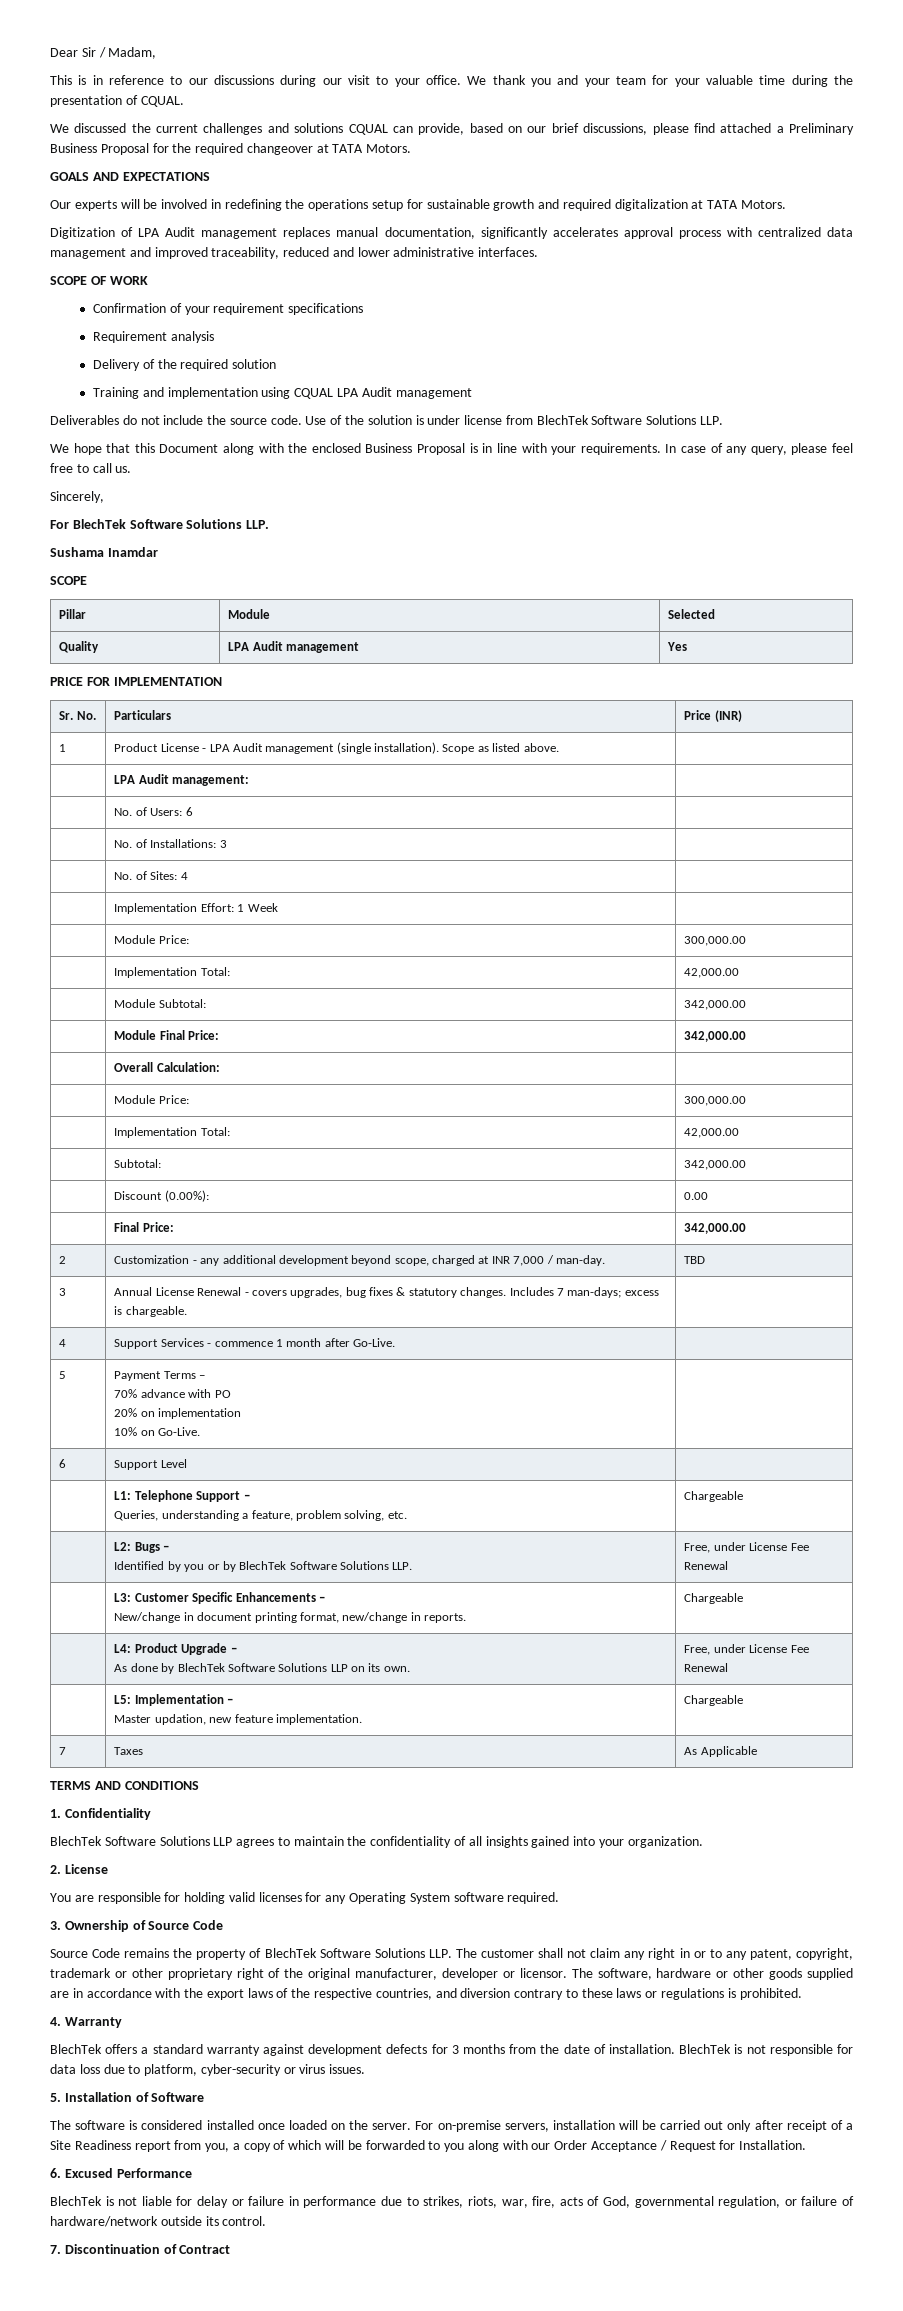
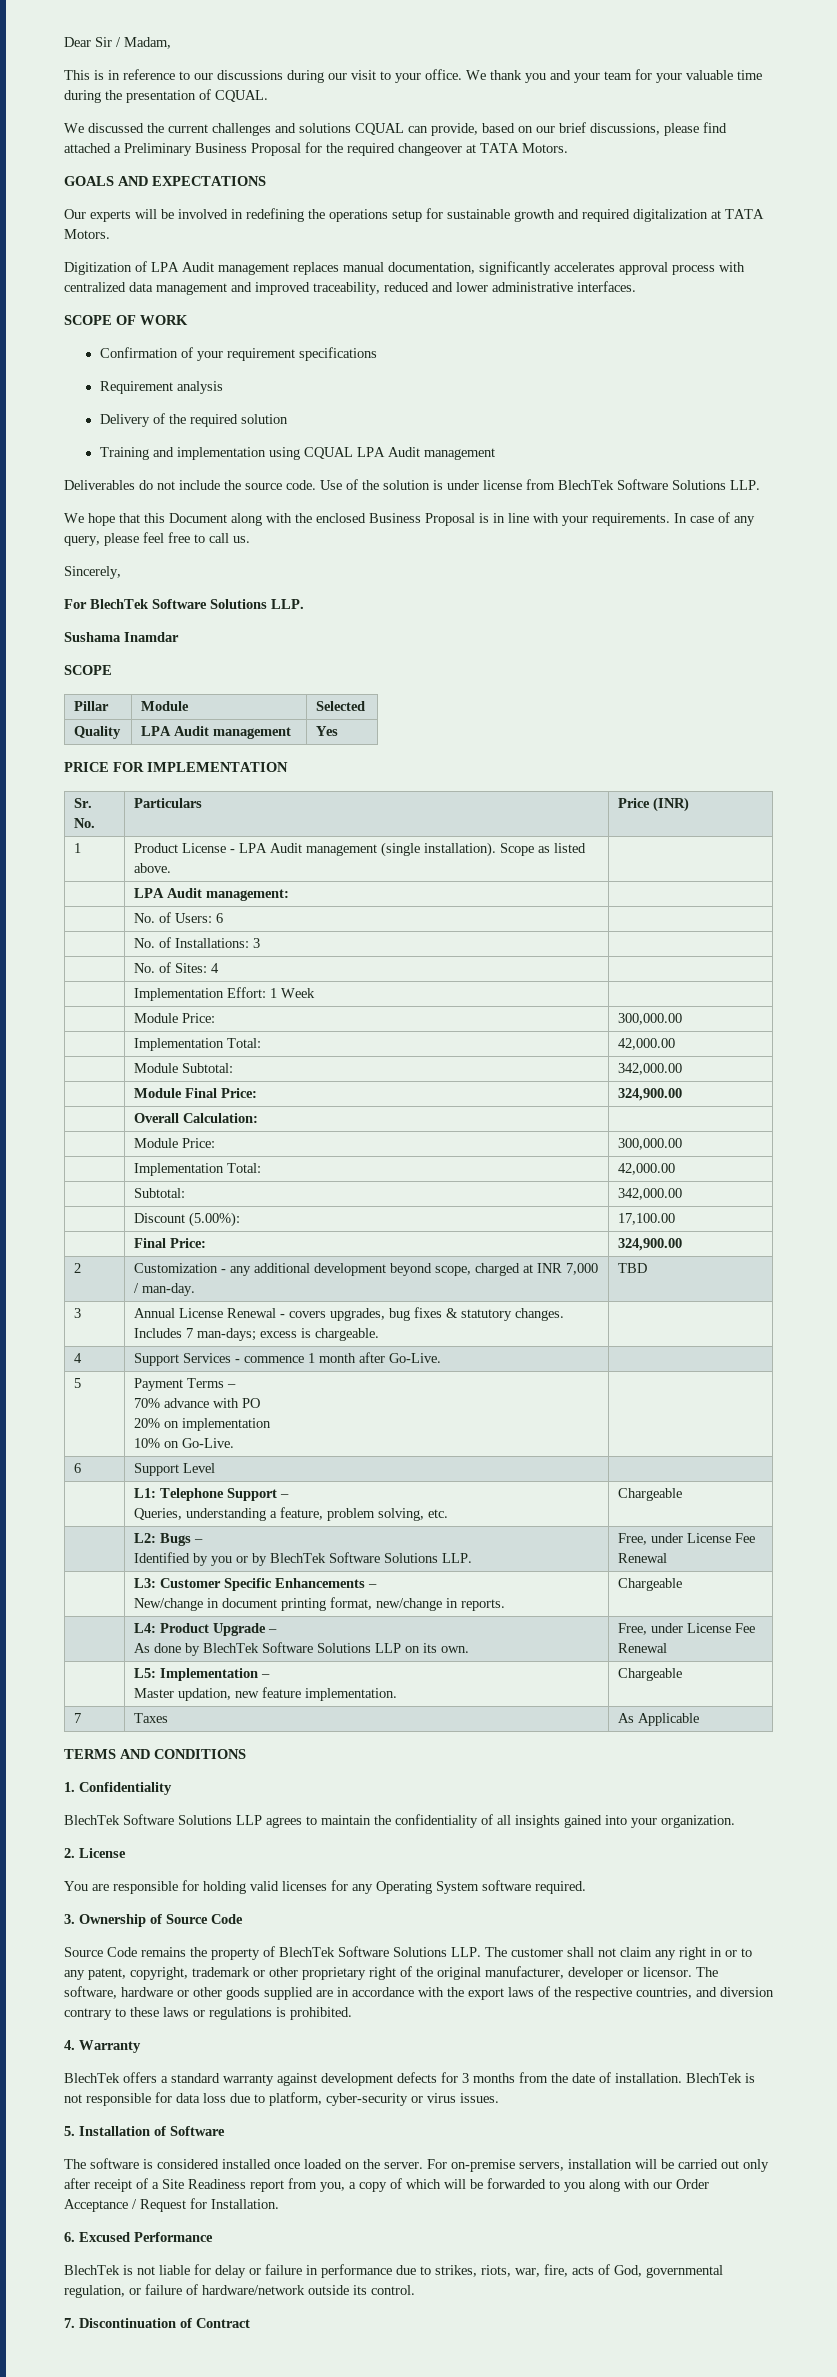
[684,1031,747,1042] 342,000.00 -> [618,1088,683,1101] 324,900.00
[164,1190,209,1202] [684,1192,709,1200] [114,1222,174,1232] [684,1223,747,1234] (0.00%): | 0.00 // | Final Price: | 342,000.00 -> [189,1212,241,1227] [618,1213,676,1225] [134,1238,207,1248] [618,1238,683,1251] (5.00%): | 17,100.00 // | Final Price: | 324,900.00

